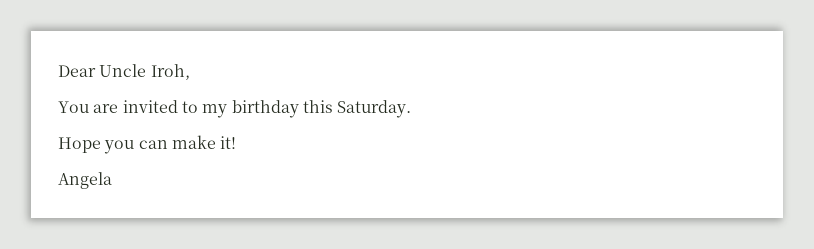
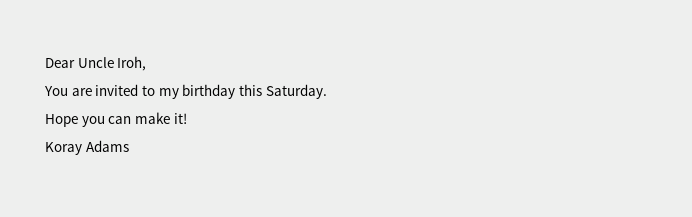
[58,172,112,189] Angela -> [45,140,129,155] Koray Adams

